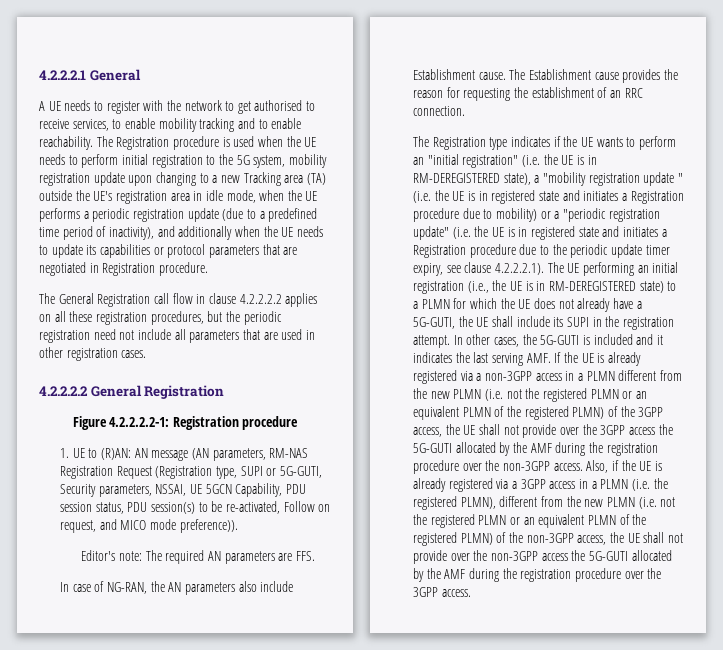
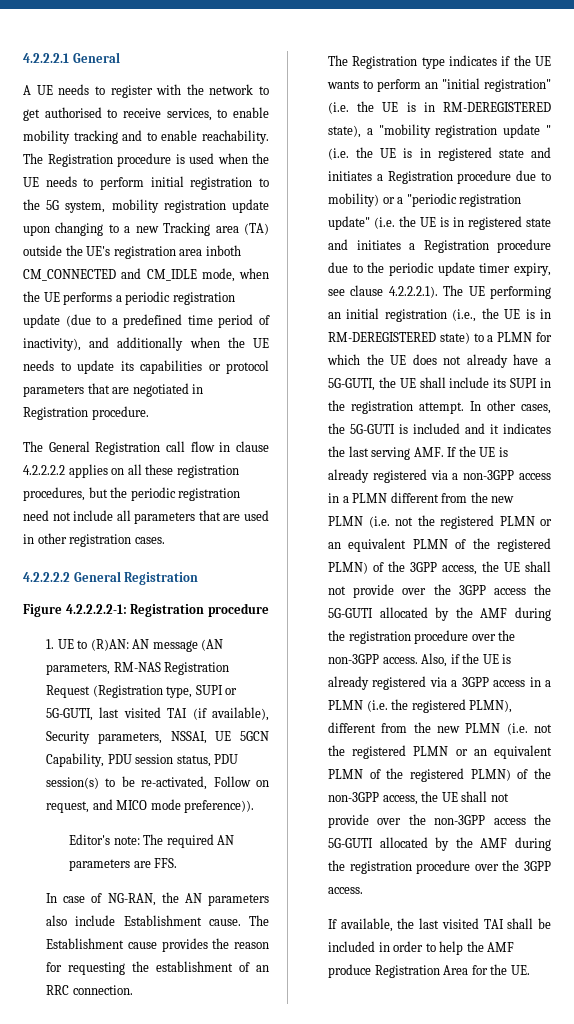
[193,190,223,201] in idle -> [205,245,241,256] [23,268,197,281] inboth CM_CONNECTED and CM_IDLE
(323, 472) none -> [99,707,269,721] last visited TAI (if available),
(471, 593) none -> [328,918,551,932] [328,941,515,955] [328,964,530,978] // If available, the last visited TAI shall be included in order to help the AMF produce Registration Area for the UE.

